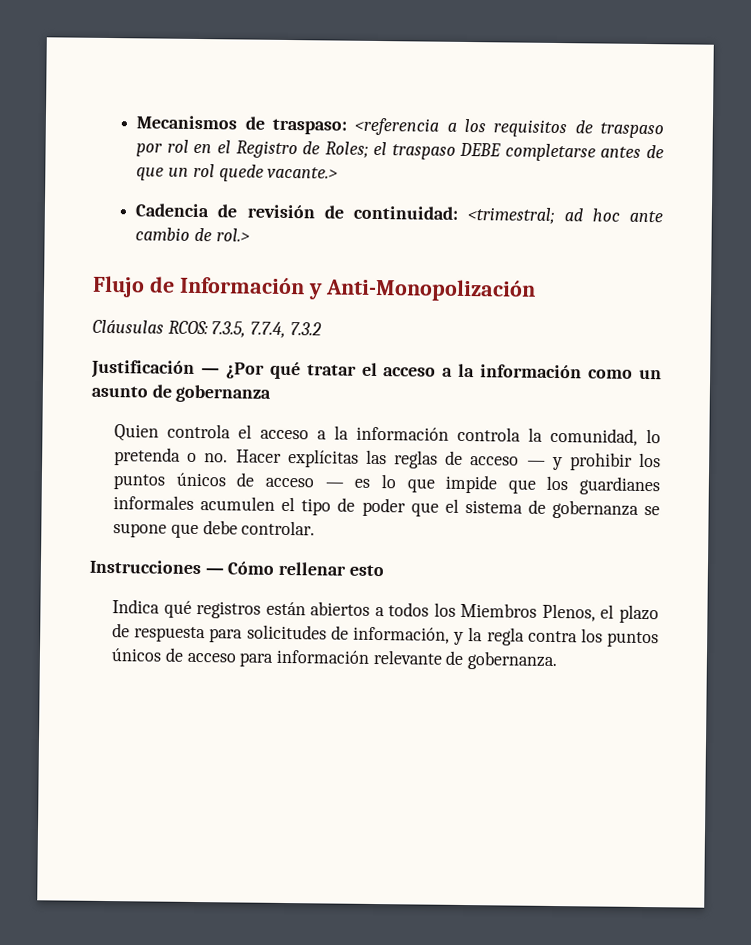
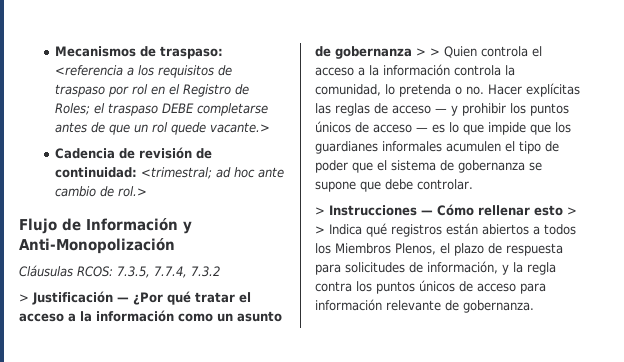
(322, 329) none -> [19,294,29,302] >
(272, 393) // -> [416,48,440,56] > >
(316, 528) none -> [315,207,325,215] >
(384, 570) // -> [567,207,577,215] [315,226,325,234] > >

